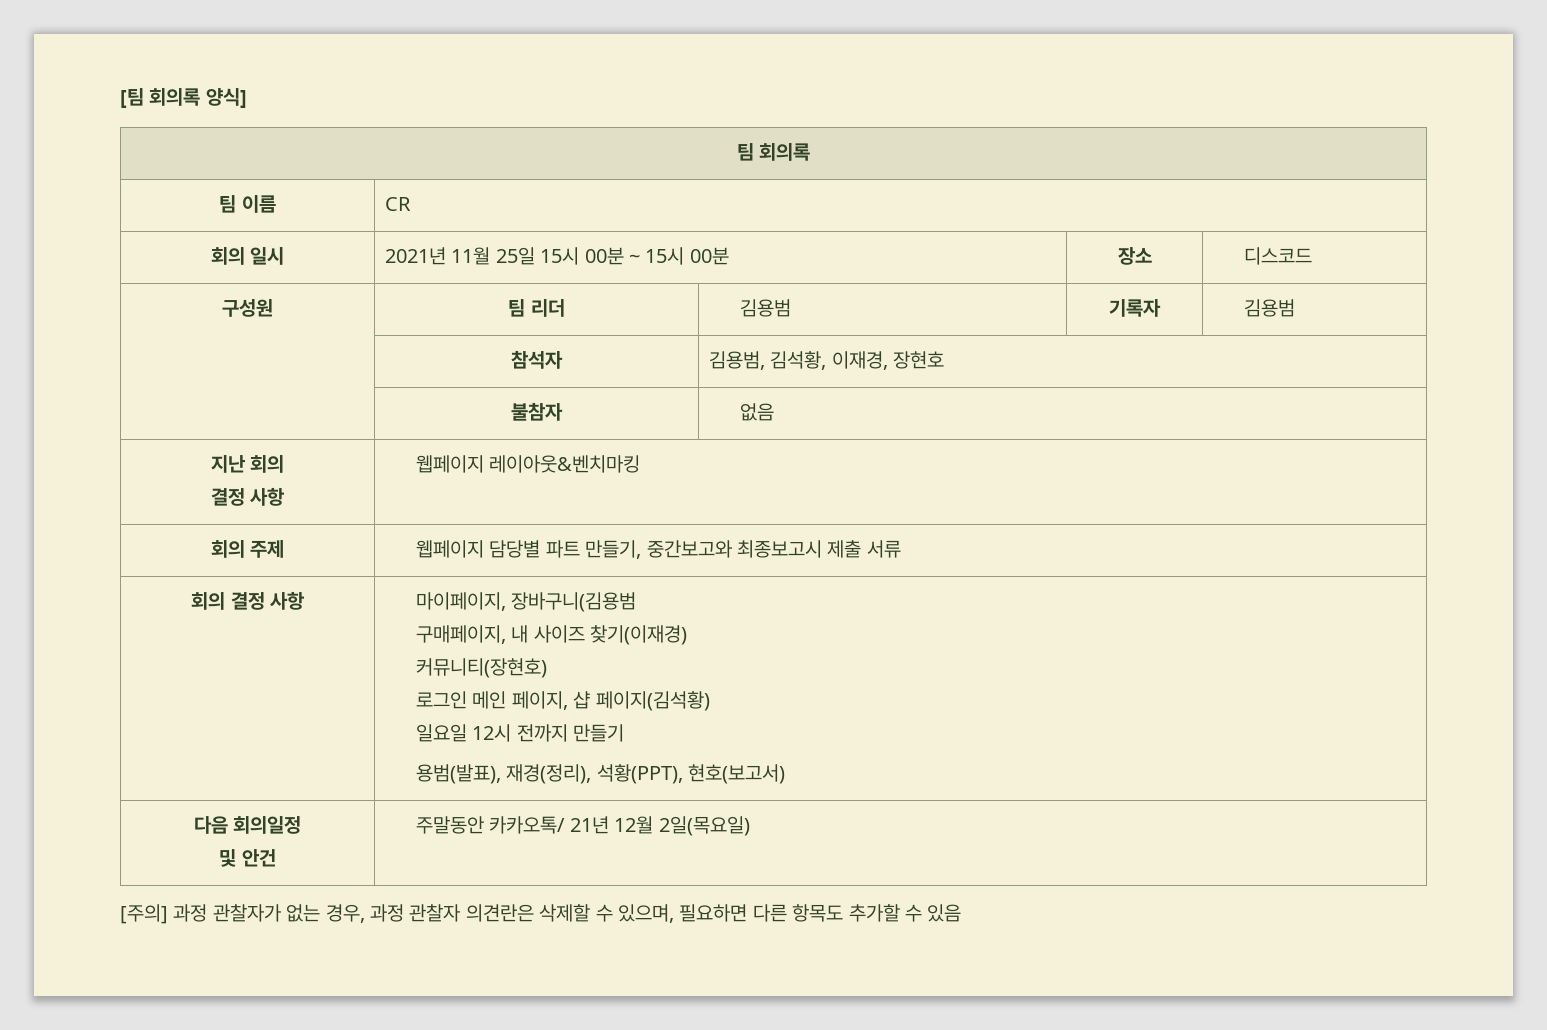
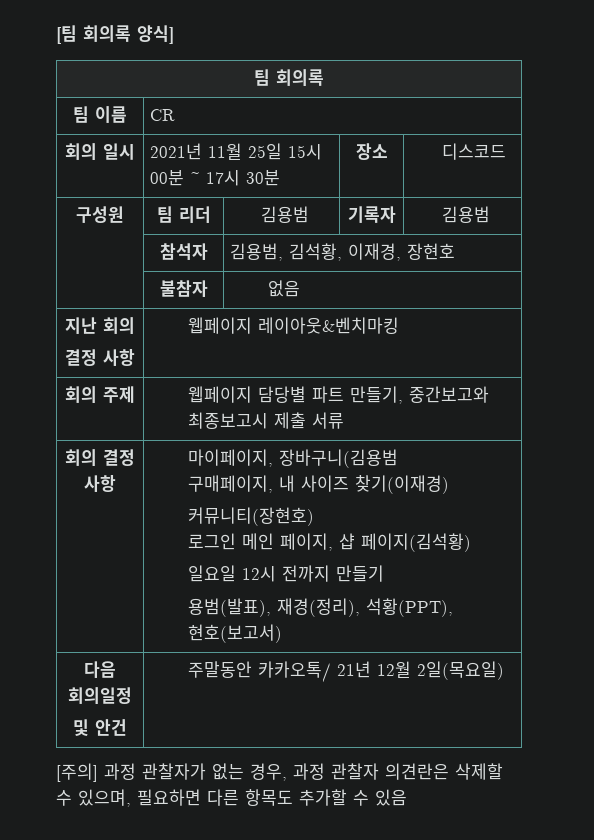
[645,247,729,265] 15시 00분 -> [206,170,281,186] 17시 30분

